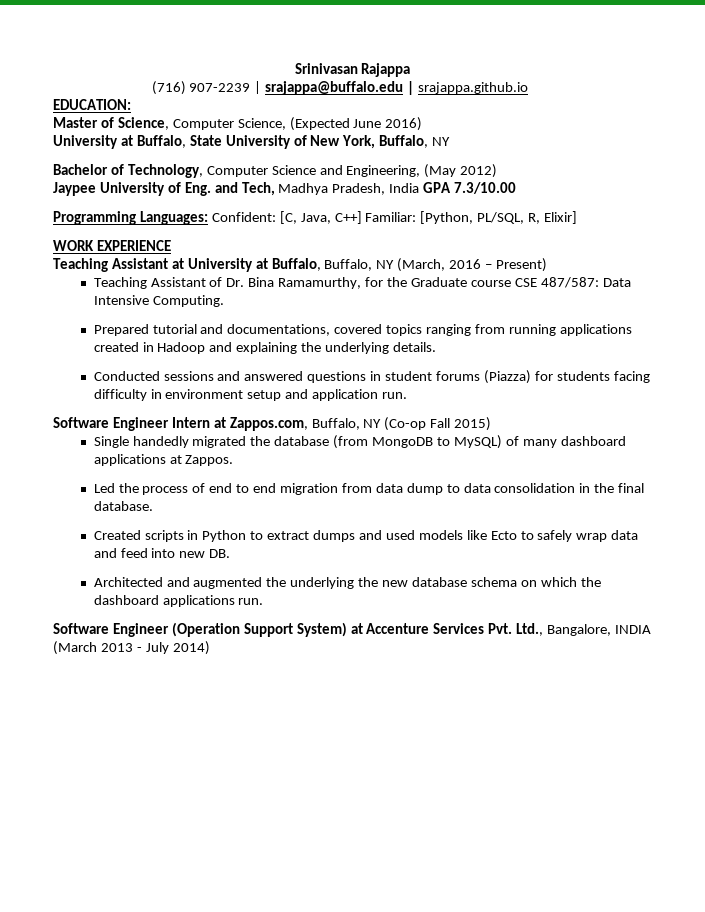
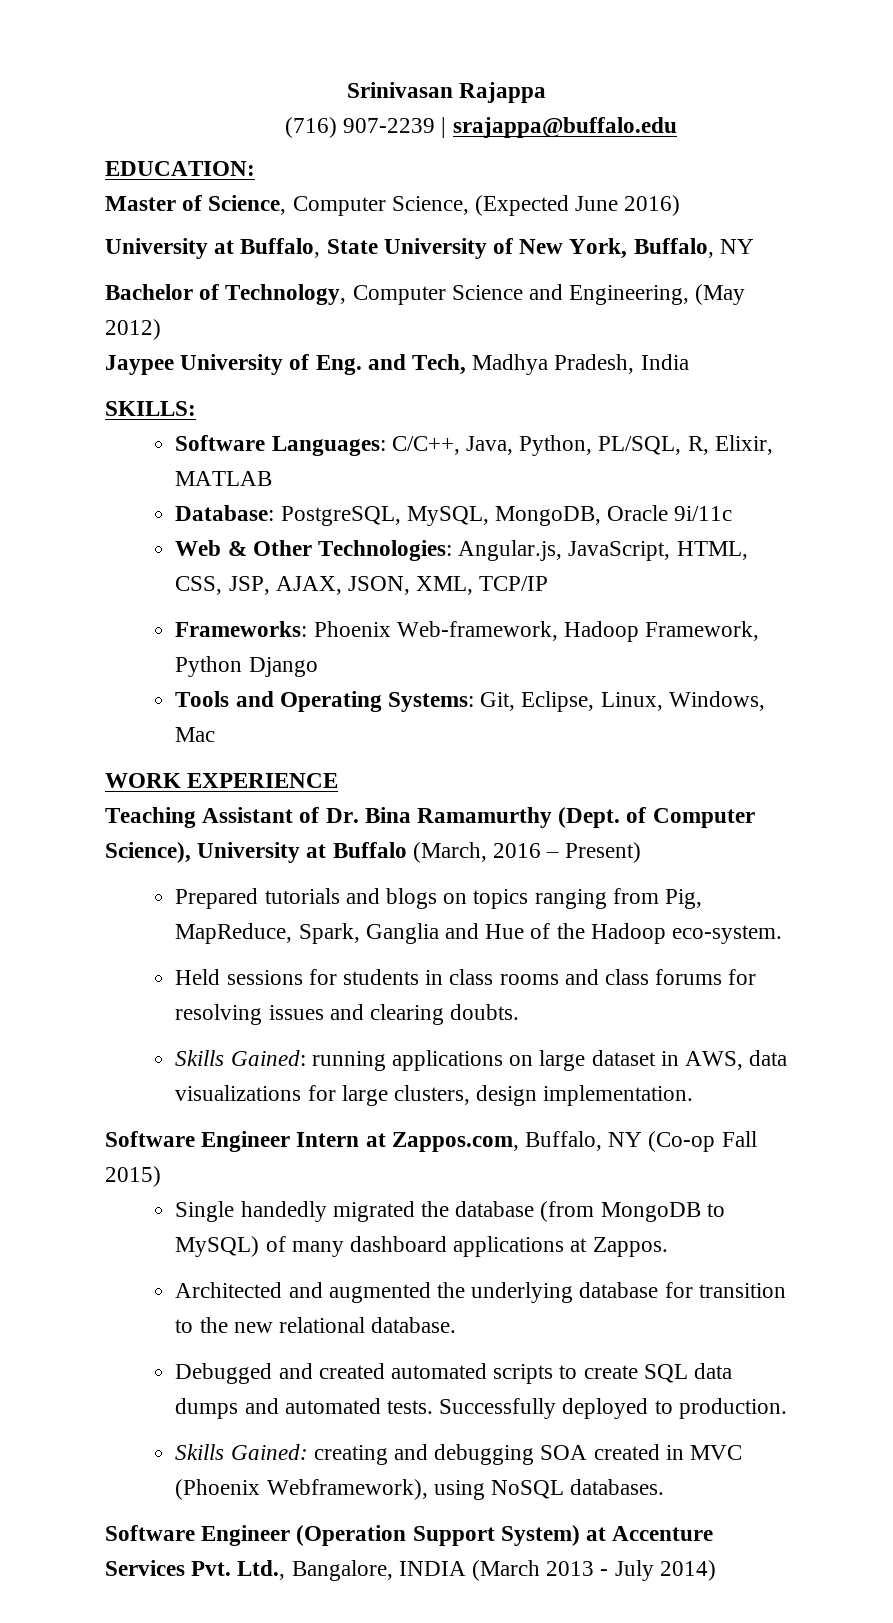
[407,81,529,95] | srajappa.github.io -> (677, 127) none
[423,182,517,194] [53,211,578,225] [53,240,171,251] [53,258,548,272] [93,277,631,289] [93,295,224,307] [93,324,632,336] [93,342,436,354] [93,370,650,384] [93,389,408,401] GPA 7.3/10.00 // Programming Languages: Confident: [C, Java, C++] Familiar: [Python, PL/SQL, R, Elixir] // WORK EXPERIENCE // Teaching Assistant at University at Buffalo, Buffalo, NY (March, 2016 – Present) // Teaching Assistant of Dr. Bina Ramamurthy, for the Graduate course CSE 487/587: Data Intensive Computing. // Prepared tutorial and documentations, covered topics ranging from running applications created in Hadoop and explaining the underlying details. // Conducted sessions and answered questions in student forums (Piazza) for students facing difficulty in environment setup and application run. -> [105,401,196,416] [175,435,773,456] [175,471,273,486] [175,505,733,526] [175,540,748,561] [175,576,549,595] [175,621,760,642] [175,656,318,677] [175,691,765,712] [175,727,216,742] [105,773,339,788] [105,807,755,828] [105,842,642,863] [175,888,702,909] [175,923,782,944] [175,969,757,985] [175,1004,520,1025] [175,1050,788,1071] [175,1085,694,1106] // SKILLS: // Software Languages: C/C++, Java, Python, PL/SQL, R, Elixir, MATLAB // Database: PostgreSQL, MySQL, MongoDB, Oracle 9i/11c // Web & Other Technologies: Angular.js, JavaScript, HTML, CSS, JSP, AJAX, JSON, XML, TCP/IP // Frameworks: Phoenix Web-framework, Hadoop Framework, Python Django // Tools and Operating Systems: Git, Eclipse, Linux, Windows, Mac // WORK EXPERIENCE // Teaching Assistant of Dr. Bina Ramamurthy (Dept. of Computer Science), University at Buffalo (March, 2016 – Present) // Prepared tutorials and blogs on topics ranging from Pig, MapReduce, Spark, Ganglia and Hue of the Hadoop eco-system. // Held sessions for students in class rooms and class forums for resolving issues and clearing doubts. // Skills Gained: running applications on large dataset in AWS, data visualizations for large clusters, design implementation.
[93,483,645,495] [93,501,153,511] [93,530,639,542] [93,548,231,558] // Led the process of end to end migration from data dump to data consolidation in the final database. // Created scripts in Python to extract dumps and used models like Ecto to safely wrap data and feed into new DB. -> (668, 1247) none
[358,577,601,587] [93,595,264,607] the new database schema on which the dashboard applications run. -> [579,1282,786,1298] [175,1317,457,1333] [175,1363,732,1384] [175,1398,787,1419] [175,1444,742,1465] [175,1479,665,1500] database for transition to the new relational database. // Debugged and created automated scripts to create SQL data dumps and automated tests. Successfully deployed to production. // Skills Gained: creating and debugging SOA created in MVC (Phoenix Webframework), using NoSQL databases.

